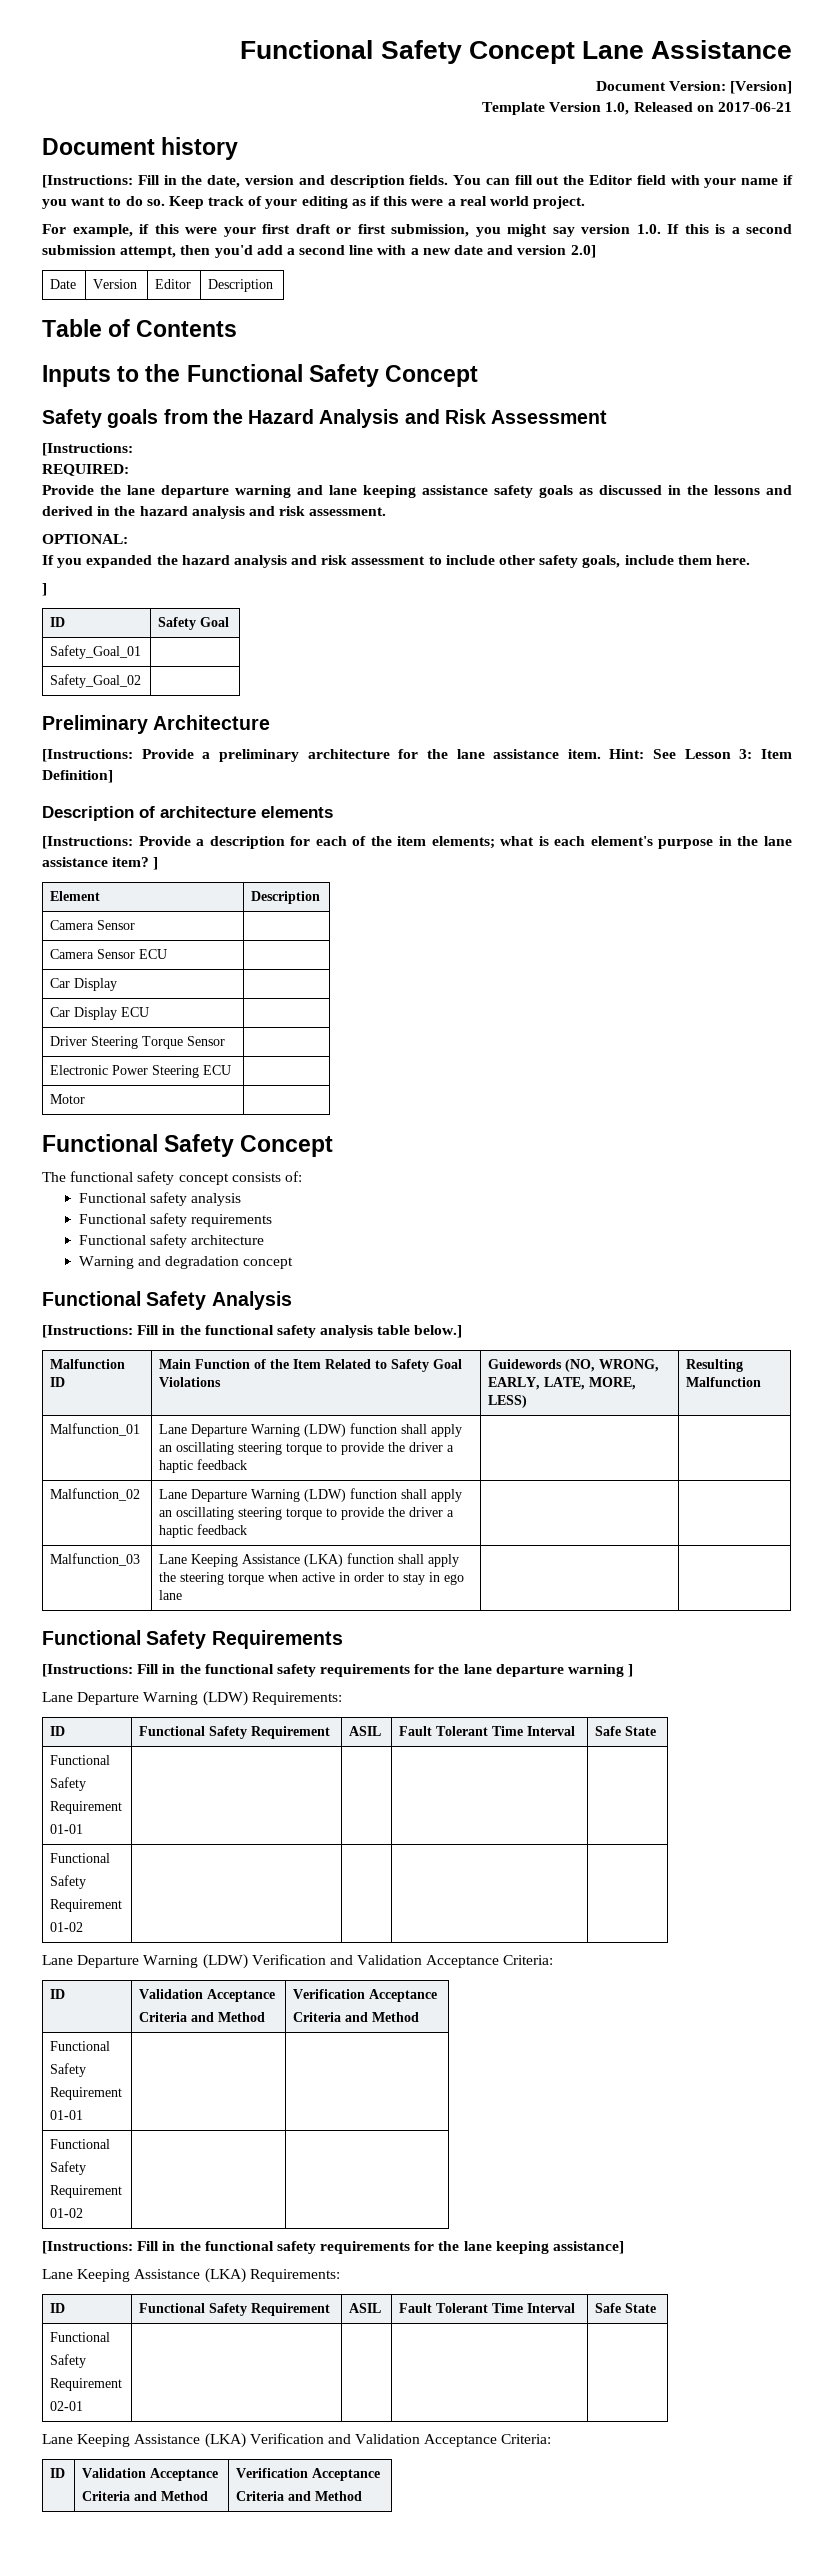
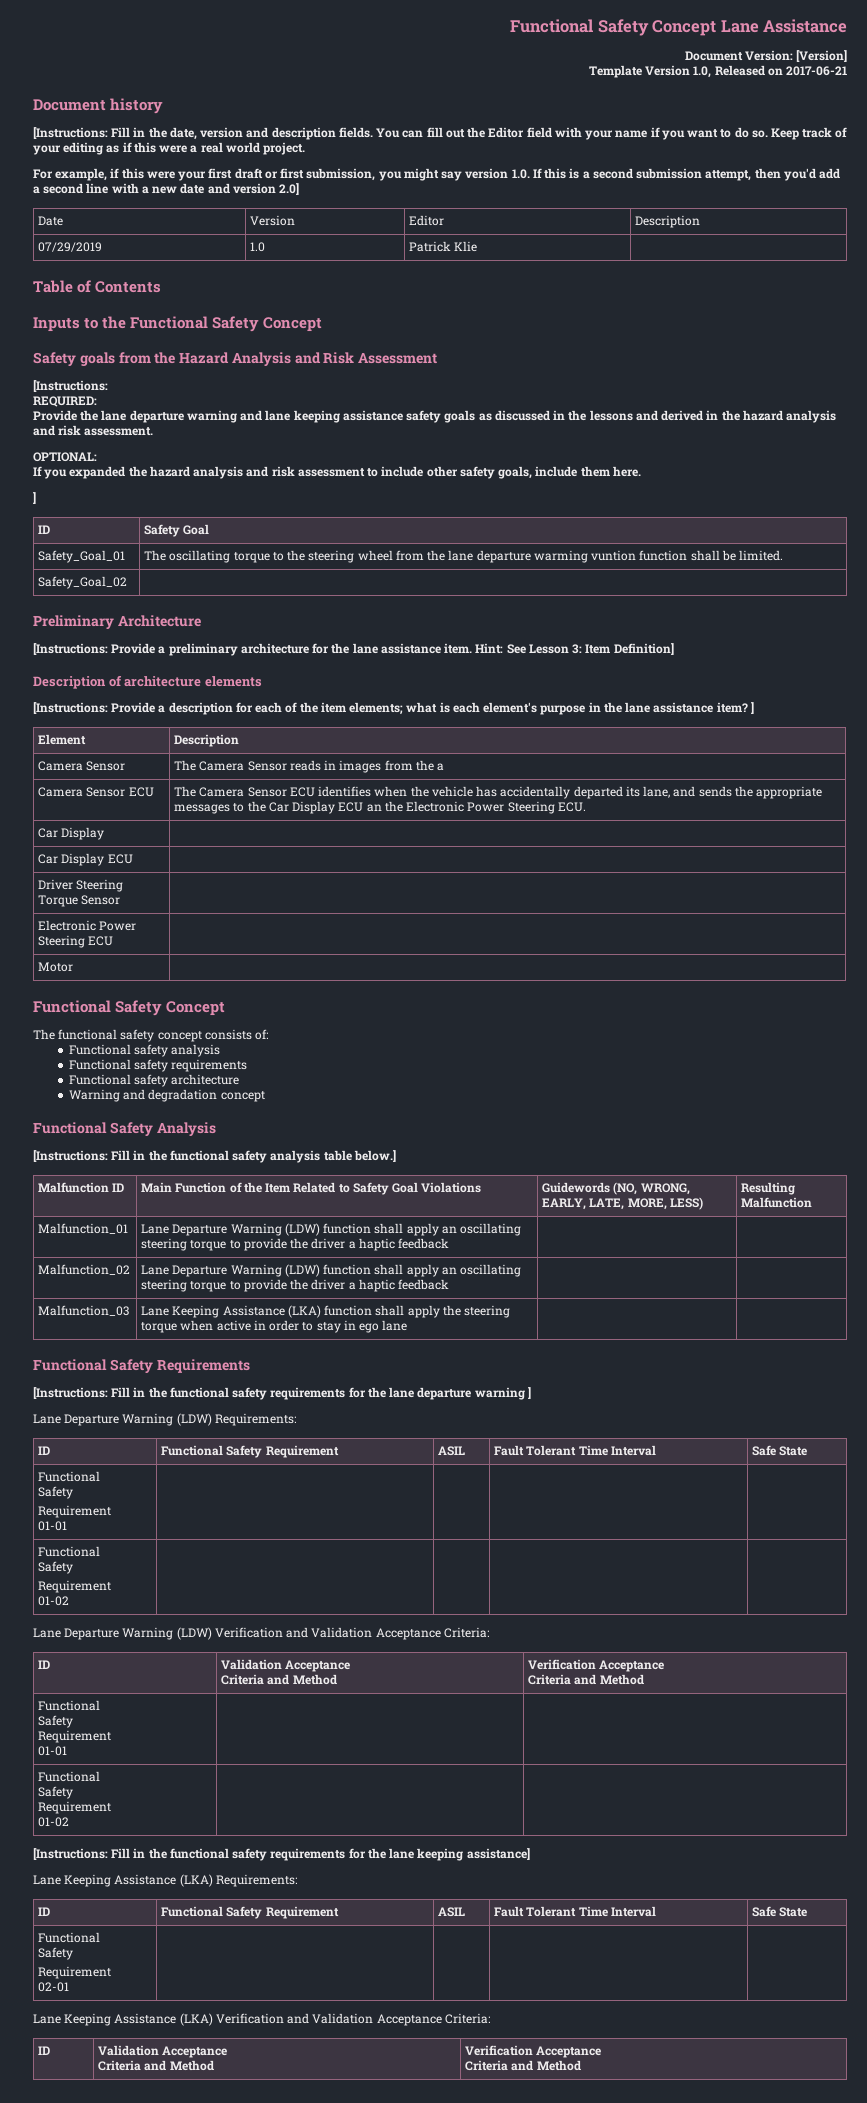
(274, 285) none -> [38,242,103,252] [250,242,266,252] [409,241,478,252] // 07/29/2019 | 1.0 | Patrick Klie |
(142, 652) none -> [144,550,784,563] The oscillating torque to the steering wheel from the lane departure warming vuntion function shall be limited.
[50,949,168,959] // Camera Sensor ECU | -> [174,760,445,773] [38,787,154,797] [174,786,823,799] [174,801,586,814] The Camera Sensor reads in images from the a // Camera Sensor ECU | The Camera Sensor ECU identifies when the vehicle has accidentally departed its lane, and sends the appropriate messages to the Car Display ECU an the Electronic Power Steering ECU.

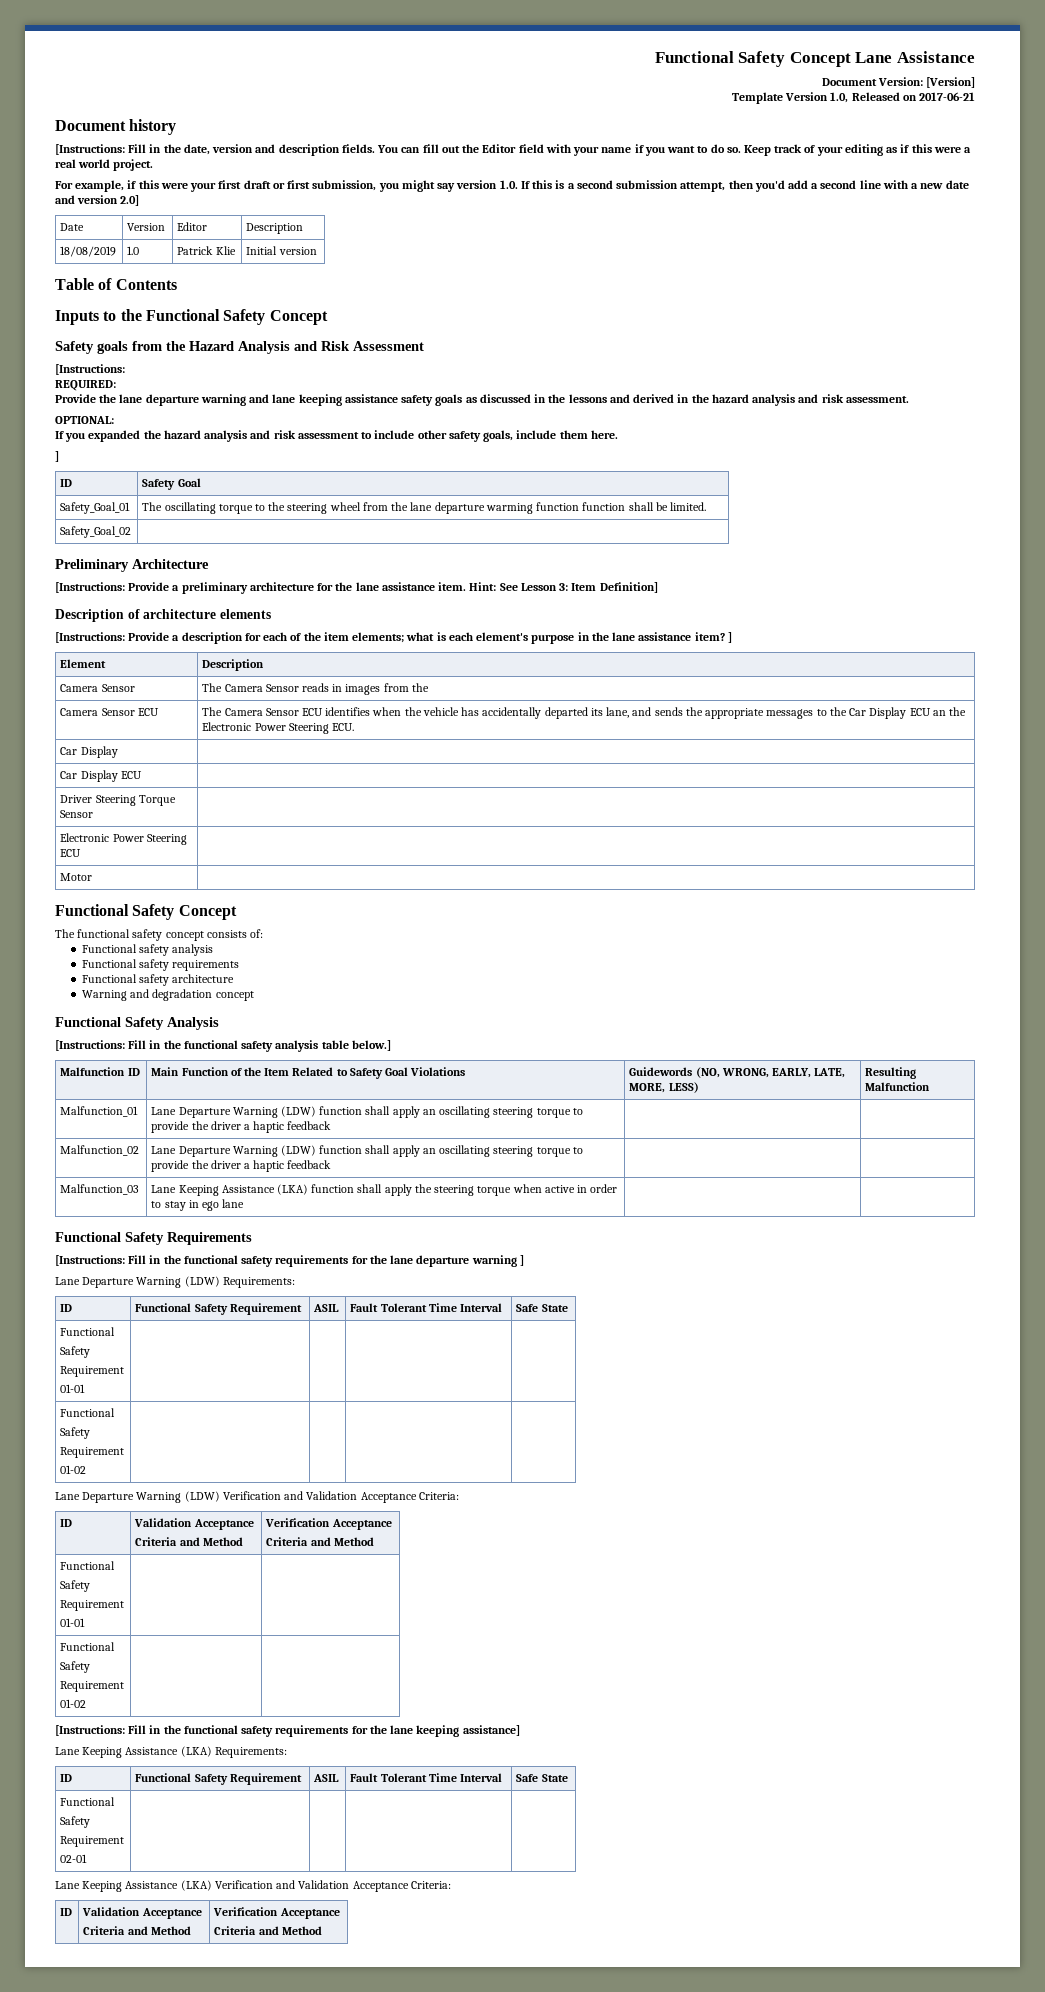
[38,242,103,252] 07/29/2019 -> [60,246,117,257] 18/08/2019
(478, 246) none -> [246,246,317,255] Initial version
[591,550,637,561] vuntion -> [536,502,580,511] function
[437,763,445,771] a -> (429, 687) none

